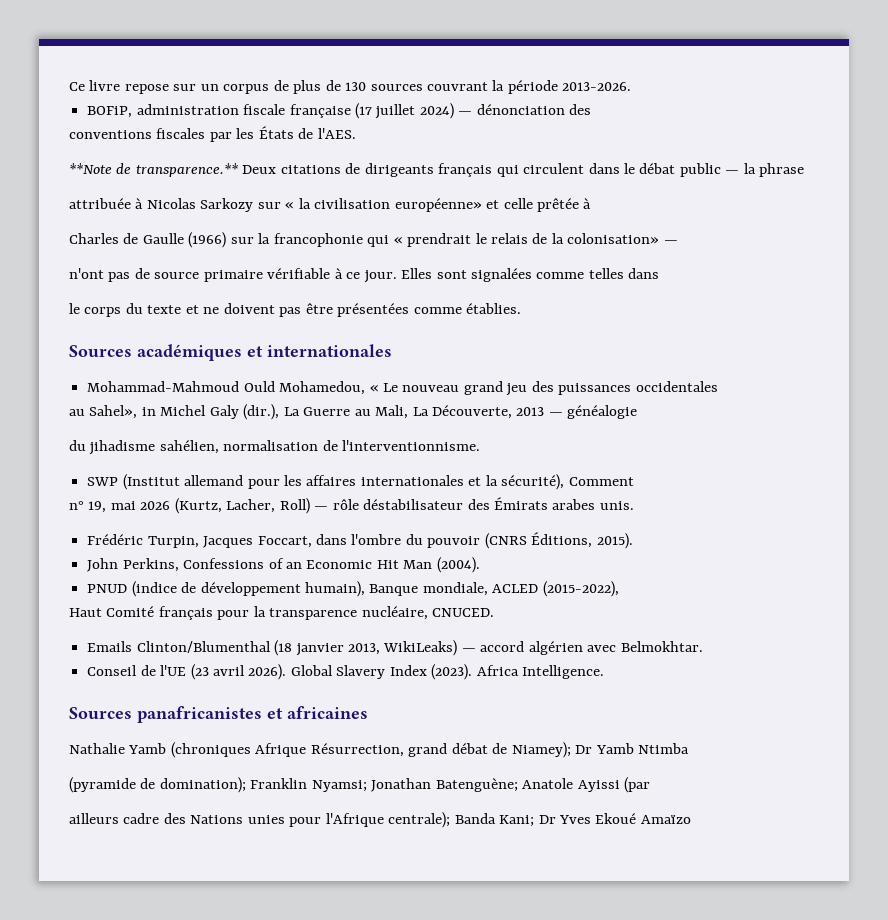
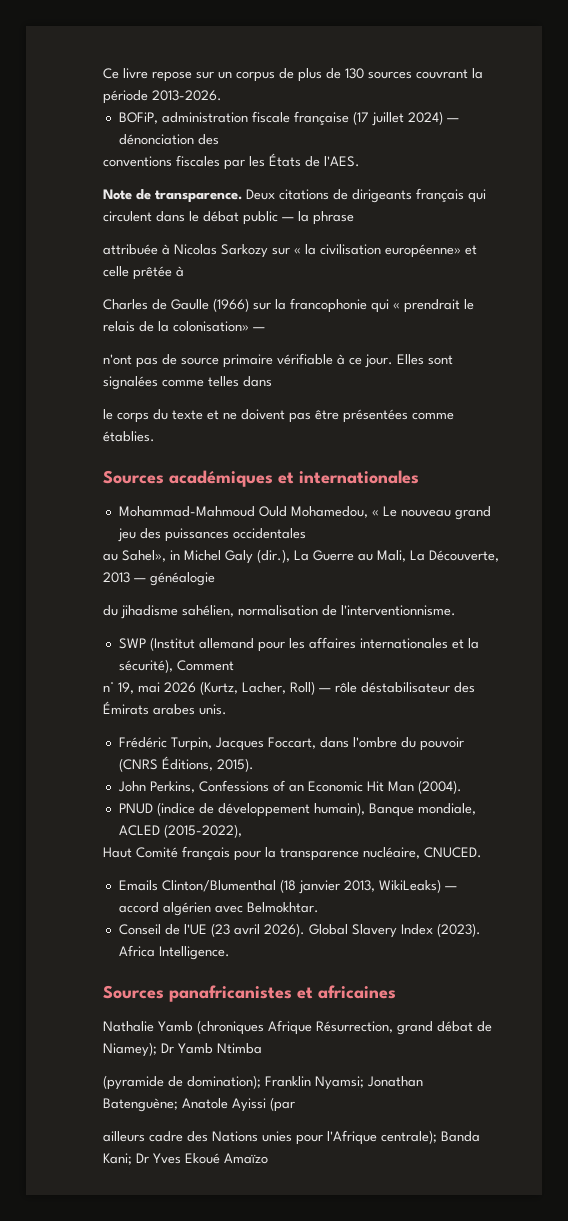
[69,163,238,177] **Note de transparence.** -> [103,189,242,203] Note de transparence.

